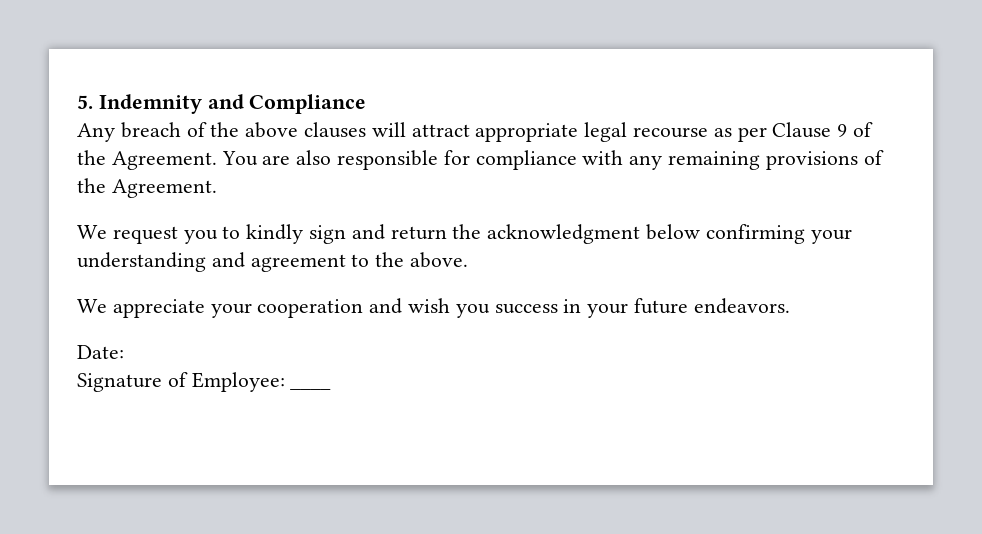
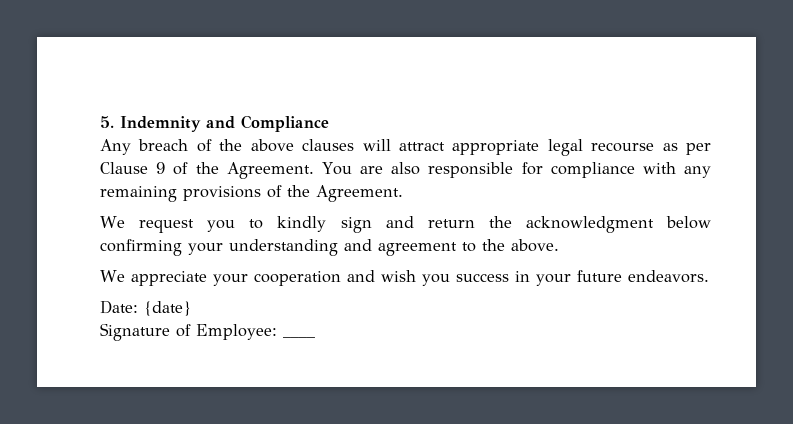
(124, 352) none -> [144,301,191,316] {date}

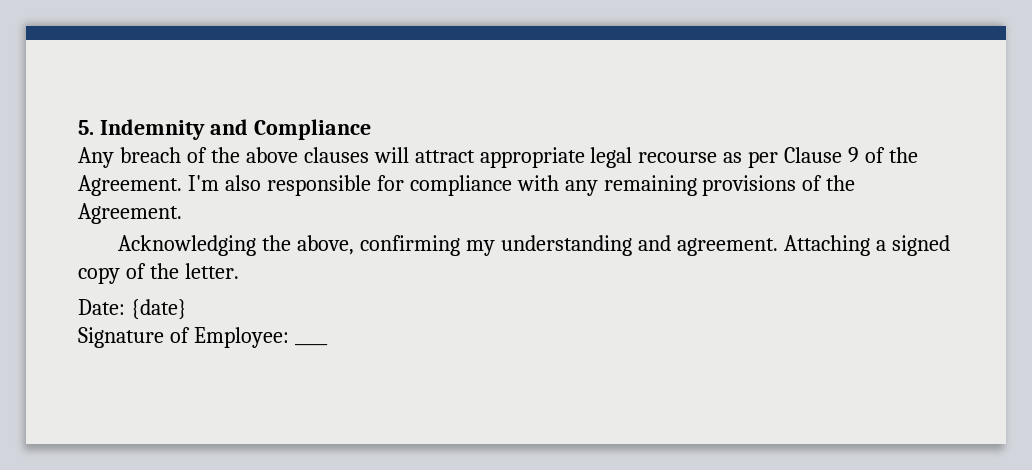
[321,162,383,175] You are -> [187,175,219,191] I'm
[100,216,711,233] [100,239,559,256] [100,270,709,286] We request you to kindly sign and return the acknowledgment below confirming your understanding and agreement to the above. // We appreciate your cooperation and wish you success in your future endeavors. -> [118,235,950,256] [78,263,239,284] Acknowledging the above, confirming my understanding and agreement. Attaching a signed copy of the letter.

